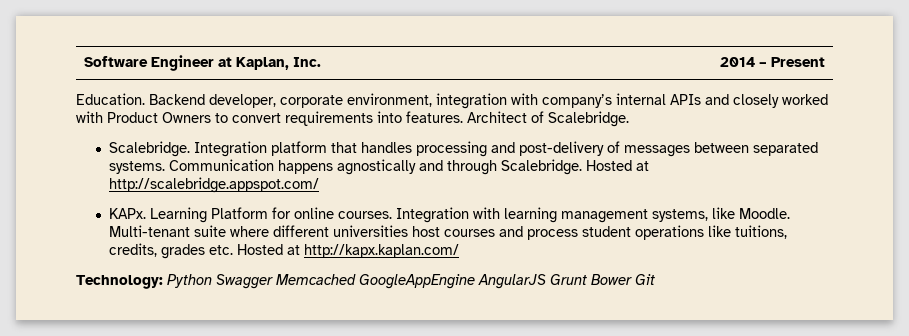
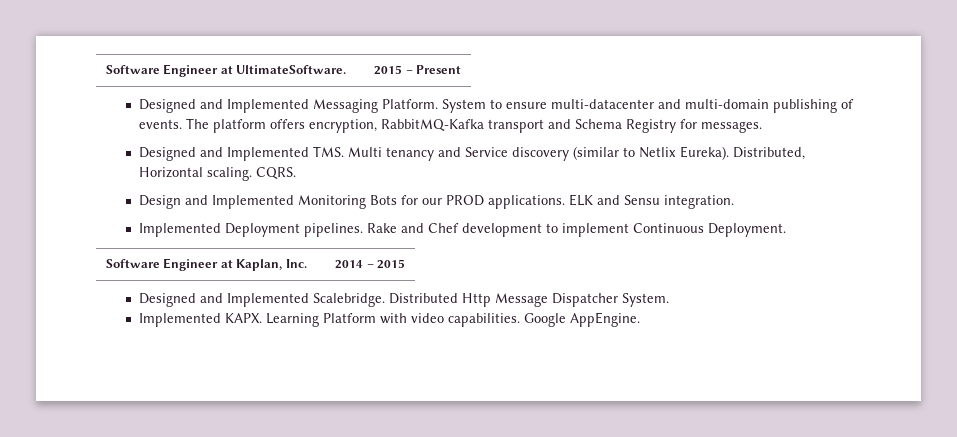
[83,55,321,71] [720,57,826,67] [76,93,828,109] [76,111,629,127] [108,141,818,157] [108,159,649,175] [108,177,319,193] [108,207,790,223] [108,225,787,240] [108,243,459,259] [76,274,655,289] Software Engineer at Kaplan, Inc. | 2014 – Present // Education. Backend developer, corporate environment, integration with company’s internal APIs and closely worked with Product Owners to convert requirements into features. Architect of Scalebridge. // Scalebridge. Integration platform that handles processing and post-delivery of messages between separated systems. Communication happens agnostically and through Scalebridge. Hosted at http://scalebridge.appspot.com/ // KAPx. Learning Platform for online courses. Integration with learning management systems, like Moodle. Multi-tenant suite where different universities host courses and process student operations like tuitions, credits, grades etc. Hosted at http://kapx.kaplan.com/ // Technology: Python Swagger Memcached GoogleAppEngine AngularJS Grunt Bower Git -> [105,64,347,77] [374,65,462,75] [138,99,854,113] [138,118,762,133] [138,146,805,161] [138,167,296,181] [138,194,734,209] [138,223,786,237] [105,258,307,271] [335,259,406,269] [138,293,669,307] [138,312,640,327] Software Engineer at UltimateSoftware. | 2015 – Present // Designed and Implemented Messaging Platform. System to ensure multi-datacenter and multi-domain publishing of events. The platform offers encryption, RabbitMQ-Kafka transport and Schema Registry for messages. // Designed and Implemented TMS. Multi tenancy and Service discovery (similar to Netlix Eureka). Distributed, Horizontal scaling. CQRS. // Design and Implemented Monitoring Bots for our PROD applications. ELK and Sensu integration. // Implemented Deployment pipelines. Rake and Chef development to implement Continuous Deployment. // Software Engineer at Kaplan, Inc. | 2014 – 2015 // Designed and Implemented Scalebridge. Distributed Http Message Dispatcher System. // Implemented KAPX. Learning Platform with video capabilities. Google AppEngine.

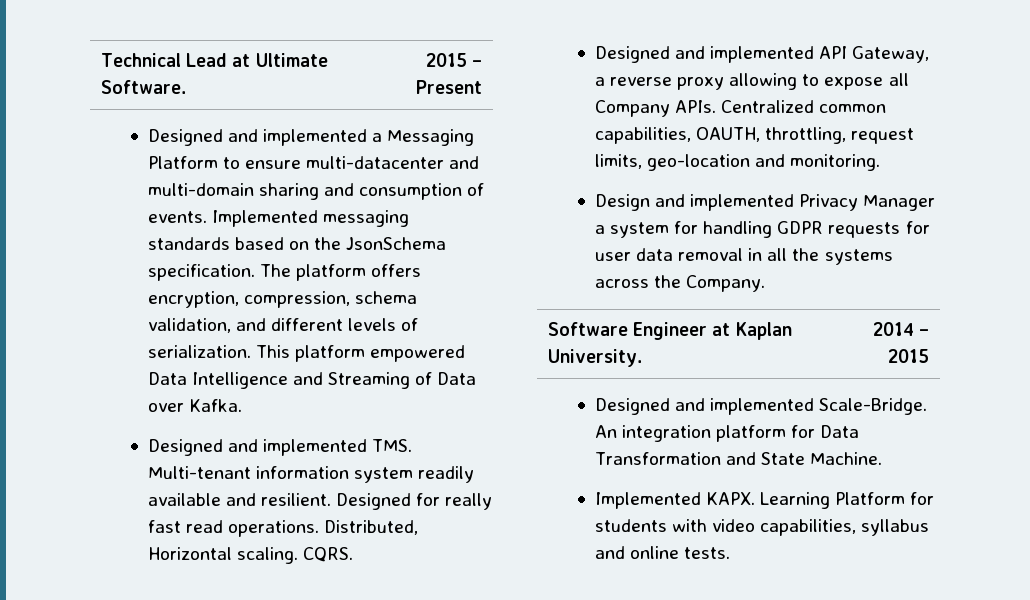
[105,64,347,77] Software Engineer at UltimateSoftware. -> [101,53,328,67] [101,80,187,94] Technical Lead at Ultimate Software.
[226,99,486,113] Implemented Messaging Platform. System -> [263,129,475,146] [147,156,218,169] implemented a Messaging Platform
[772,99,854,113] [138,118,762,133] [138,146,805,161] [138,167,296,181] [138,194,734,209] [138,223,786,237] [105,258,307,271] publishing of events. The platform offers encryption, RabbitMQ-Kafka transport and Schema Registry for messages. // Designed and Implemented TMS. Multi tenancy and Service discovery (similar to Netlix Eureka). Distributed, Horizontal scaling. CQRS. // Design and Implemented Monitoring Bots for our PROD applications. ELK and Sensu integration. // Implemented Deployment pipelines. Rake and Chef development to implement Continuous Deployment. // Software Engineer at Kaplan, Inc. -> [258,183,485,200] [147,210,410,227] [147,237,447,250] [147,264,422,281] [147,291,418,308] [147,318,419,333] [147,345,466,362] [147,372,477,389] [147,399,242,412] [147,439,413,456] [147,466,475,483] [147,493,493,510] [147,520,419,537] [147,547,354,564] [594,46,930,63] [594,73,909,90] [594,100,887,117] [594,127,915,144] [594,154,881,171] [594,194,936,211] [594,221,930,238] [594,248,893,265] [594,275,766,292] [548,322,792,340] [548,349,643,367] sharing and consumption of events. Implemented messaging standards based on the JsonSchema specification. The platform offers encryption, compression, schema validation, and different levels of serialization. This platform empowered Data Intelligence and Streaming of Data over Kafka. // Designed and implemented TMS. Multi-tenant information system readily available and resilient. Designed for really fast read operations. Distributed, Horizontal scaling. CQRS. // Designed and implemented API Gateway, a reverse proxy allowing to expose all Company APIs. Centralized common capabilities, OAUTH, throttling, request limits, geo-location and monitoring. // Design and implemented Privacy Manager a system for handling GDPR requests for user data removal in all the systems across the Company. // Software Engineer at Kaplan University.
[226,293,669,307] [138,312,640,327] Implemented Scalebridge. Distributed Http Message Dispatcher System. // Implemented KAPX. Learning Platform with video capabilities. Google AppEngine. -> [710,398,928,415] [594,425,860,442] [594,452,883,465] [594,492,935,509] [594,519,930,536] [594,546,731,559] implemented Scale-Bridge. An integration platform for Data Transformation and State Machine. // Implemented KAPX. Learning Platform for students with video capabilities, syllabus and online tests.

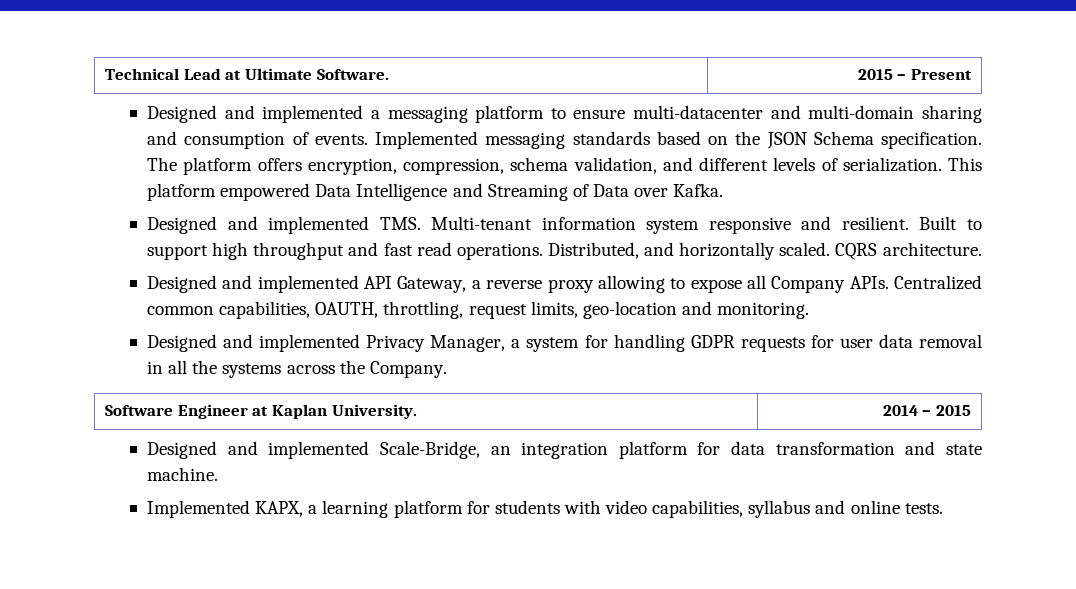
[387,129,475,146] [147,156,218,169] Messaging Platform -> [387,105,545,123] messaging platform
[346,237,447,250] JsonSchema -> [766,131,874,149] JSON Schema
[418,466,475,483] [147,493,493,510] [147,520,419,537] [147,547,354,564] readily available and resilient. Designed for really fast read operations. Distributed, Horizontal scaling. CQRS. -> [708,216,982,234] [147,242,982,260] responsive and resilient. Built to support high throughput and fast read operations. Distributed, and horizontally scaled. CQRS architecture.
[594,194,650,211] Design -> [147,334,218,352] Designed
[863,195,936,211] Manager -> [430,335,506,352] Manager,
[819,398,928,415] [594,425,617,438] Scale-Bridge. An -> [379,441,511,459] Scale-Bridge, an
[820,425,860,438] [594,452,883,465] [594,492,906,509] Data Transformation and State Machine. // Implemented KAPX. Learning Platform -> [731,441,982,455] [147,467,219,481] [147,500,463,518] data transformation and state machine. // Implemented KAPX, a learning platform

